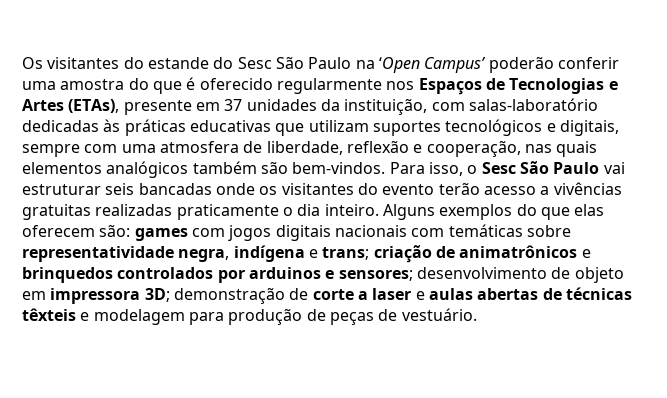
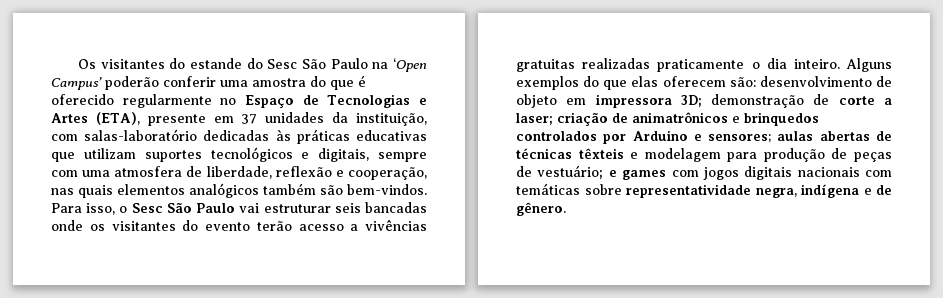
[386,78,482,95] nos Espaços -> [220,95,295,108] no Espaço
[68,99,120,113] (ETAs), -> [95,112,140,125] (ETA),
(131, 230) none -> [759,76,892,87] [516,94,892,108] [516,112,819,126] [516,130,892,144] [516,148,892,162] [516,165,617,180] desenvolvimento de objeto em impressora 3D; demonstração de corte a laser; criação de animatrônicos e brinquedos controlados por Arduino e sensores; aulas abertas de técnicas têxteis e modelagem para produção de peças de vestuário; e
[322,245,591,263] [22,267,624,283] [22,287,632,304] [22,308,477,325] trans; criação de animatrônicos e brinquedos controlados por arduinos e sensores; desenvolvimento de objeto em impressora 3D; demonstração de corte a laser e aulas abertas de técnicas têxteis e modelagem para produção de peças de vestuário. -> [876,185,892,195] [516,202,566,216] de gênero.

